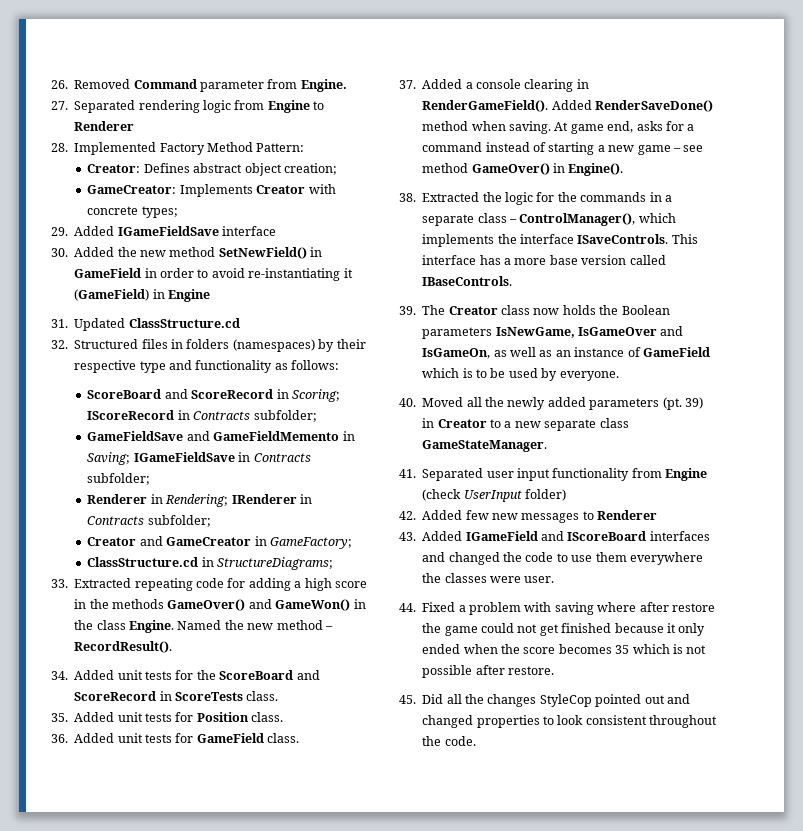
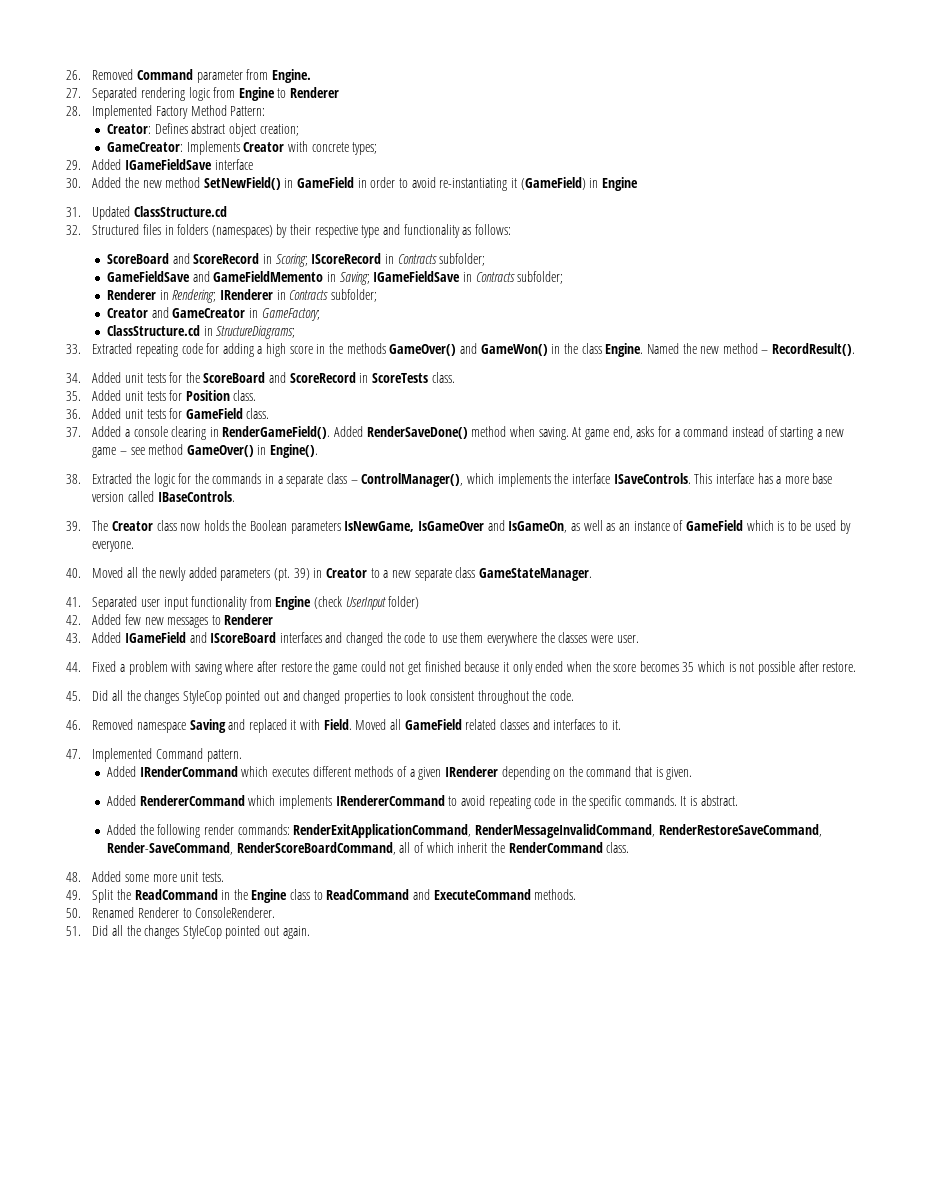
(476, 741) none -> [66,719,621,733] [66,748,242,762] [107,766,693,780] [107,795,738,809] [107,824,822,838] [107,842,630,855] [66,871,224,882] [66,889,577,903] [66,907,276,918] [66,925,310,939] // 46. Removed namespace Saving and replaced it with Field. Moved all GameField related classes and interfaces to it. // 47. Implemented Command pattern. // Added IRenderCommand which executes different methods of a given IRenderer depending on the command that is given. // Added RendererCommand which implements IRendererCommand to avoid repeating code in the specific commands. It is abstract. // Added the following render commands: RenderExitApplicationCommand, RenderMessageInvalidCommand, RenderRestoreSaveCommand, Render-SaveCommand, RenderScoreBoardCommand, all of which inherit the RenderCommand class. // 48. Added some more unit tests. // 49. Split the ReadCommand in the Engine class to ReadCommand and ExecuteCommand methods. // 50. Renamed Renderer to ConsoleRenderer. // 51. Did all the changes StyleCop pointed out again.

